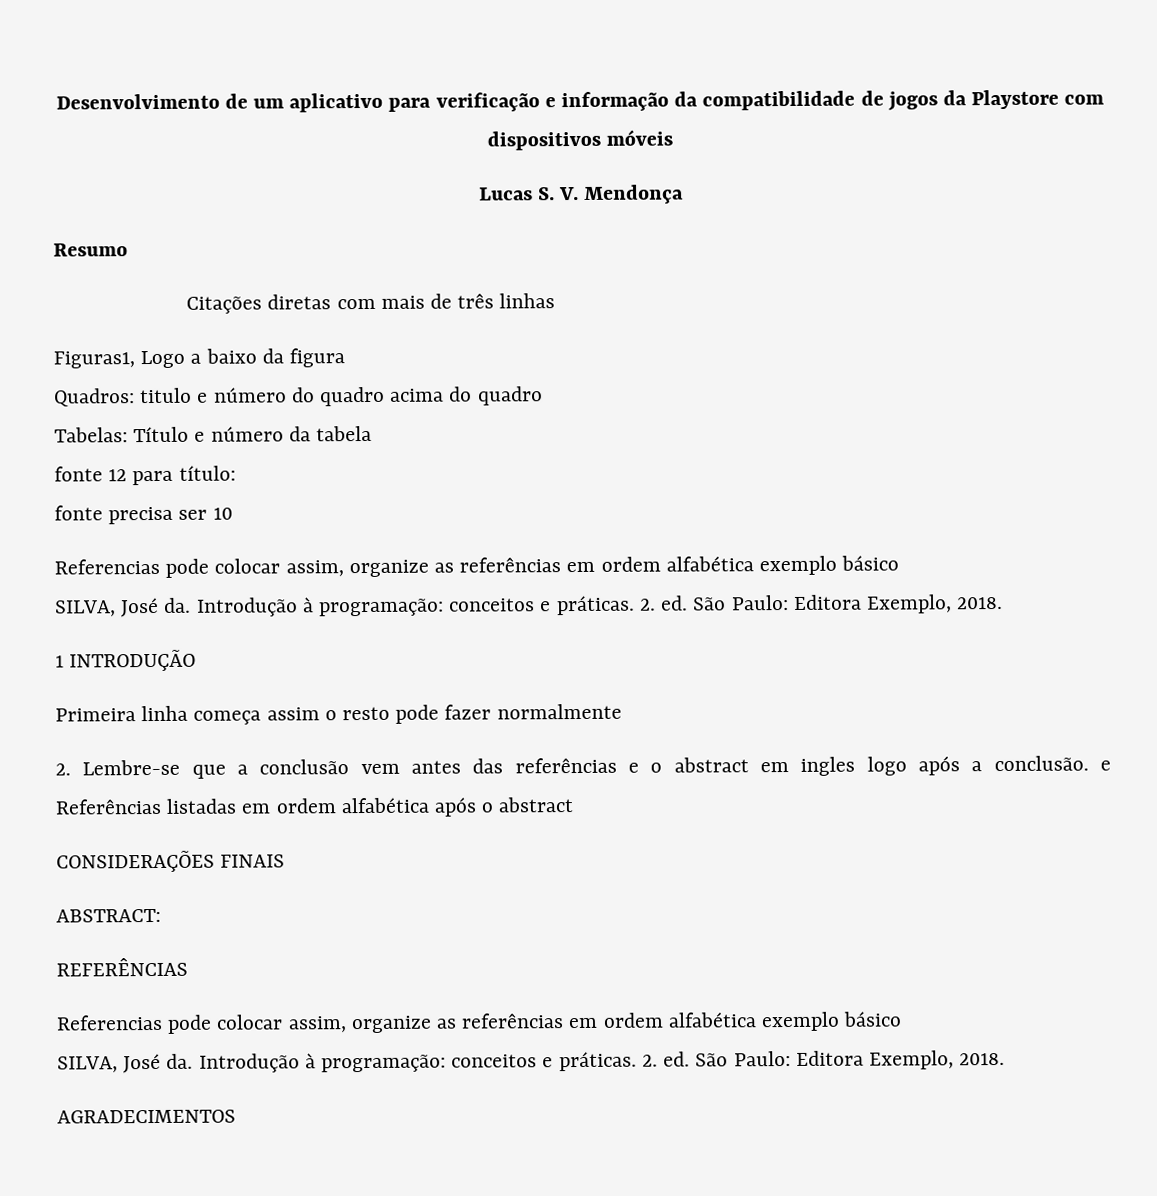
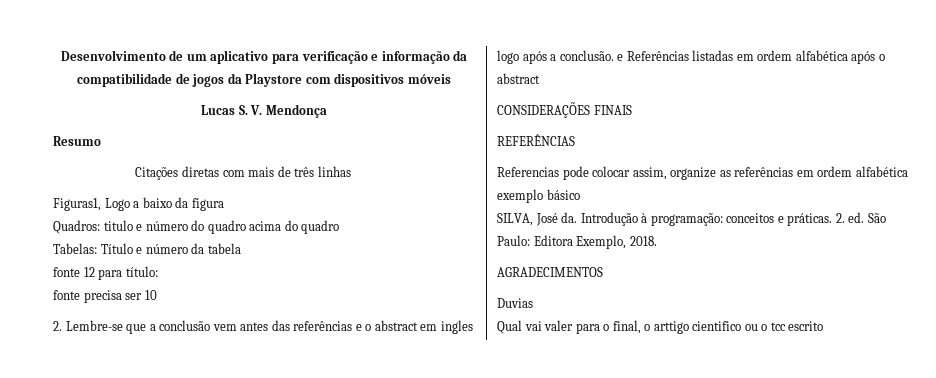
[54,555,900,578] [55,594,1004,618] [55,649,197,672] [55,703,622,725] // Referencias pode colocar assim, organize as referências em ordem alfabética exemplo básico // SILVA, José da. Introdução à programação: conceitos e práticas. 2. ed. São Paulo: Editora Exemplo, 2018. // 1 INTRODUÇÃO // Primeira linha começa assim o resto pode fazer normalmente -> (157, 295) none
[56,908,161,923] // ABSTRACT: -> (632, 110) none
(236, 1116) none -> [497,298,533,308] [497,320,824,334] // Duvias // Qual vai valer para o final, o arttigo cientifico ou o tcc escrito

